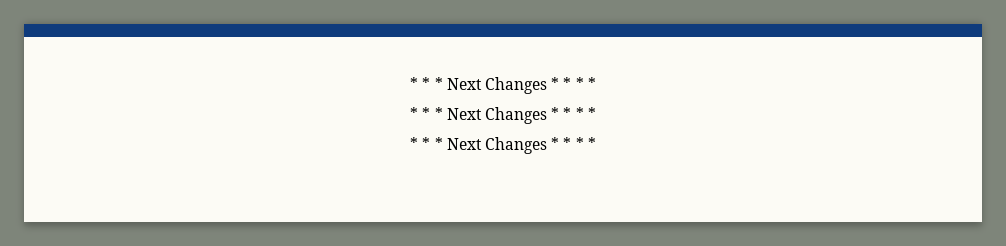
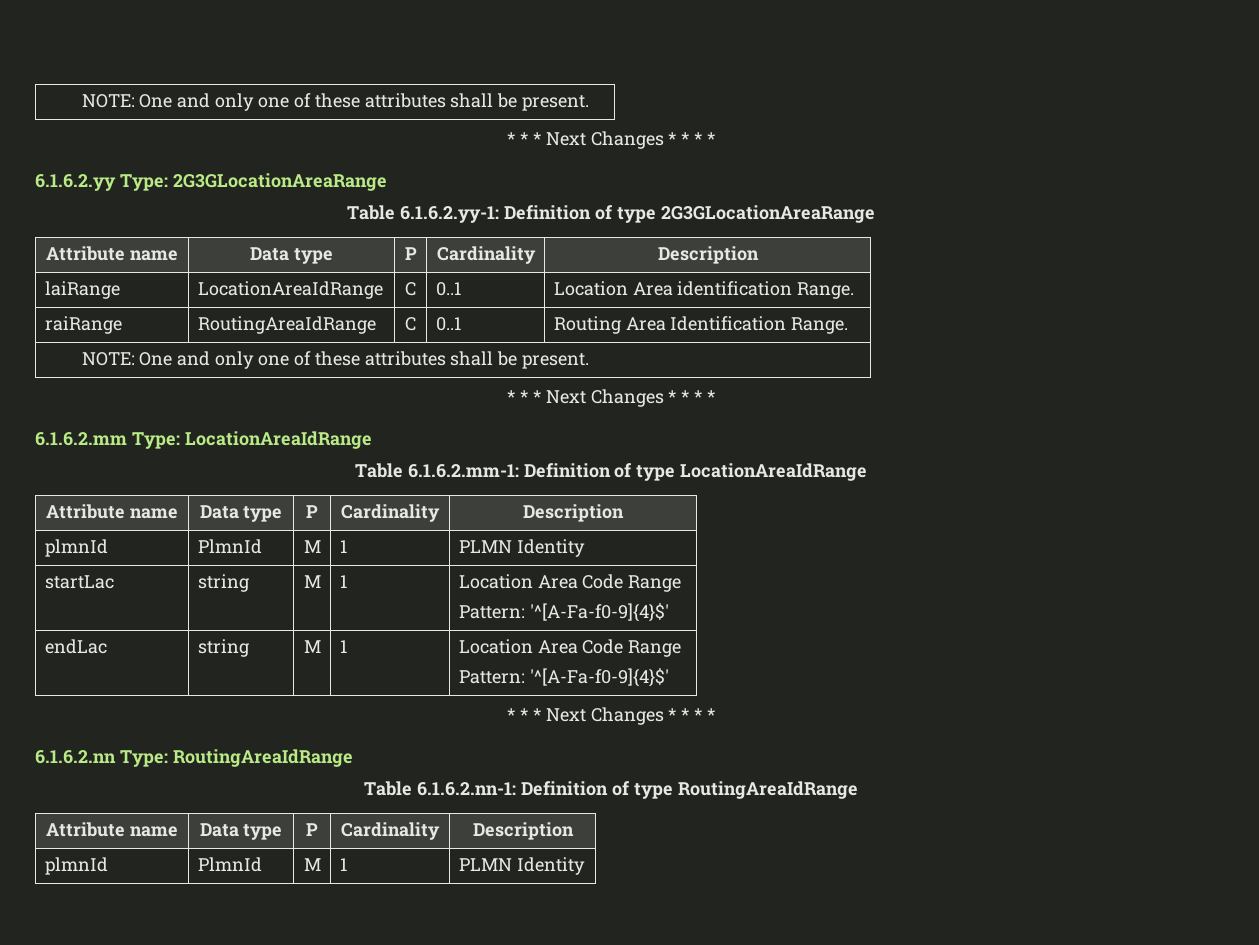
[410,77,596,94] [410,107,596,124] [410,137,596,154] * * * Next Changes * * * * // * * * Next Changes * * * * // * * * Next Changes * * * * -> [81,93,590,111] [507,131,715,149] [35,173,387,191] [347,205,875,223] [46,246,178,261] [250,247,333,264] [404,247,417,260] [436,246,536,264] [657,246,759,264] [44,281,120,299] [197,281,383,299] [405,282,416,296] [435,282,461,296] [553,281,855,299] [44,316,122,334] [197,316,376,334] [405,317,416,331] [435,317,461,331] [553,316,849,334] [81,351,590,369] [507,389,715,407] [35,431,372,449] [354,463,868,481] [46,504,178,519] [199,505,283,522] [306,505,318,518] [341,504,440,522] [523,504,624,522] [44,539,108,557] [197,539,262,554] [303,540,321,553] [339,540,347,553] [458,539,585,557] [44,575,114,589] [197,574,249,592] [303,575,321,588] [339,575,347,588] [458,574,682,592] [458,603,669,622] [44,639,107,654] [197,639,249,657] [303,640,321,653] [339,640,347,653] [458,639,682,657] [458,668,669,687] [507,707,715,725] [35,749,353,767] [364,781,858,799] [46,822,178,837] [199,823,283,840] [306,823,318,836] [341,822,440,840] [472,822,574,840] [44,857,108,875] [197,857,262,872] [303,858,321,871] [339,858,347,871] [458,857,585,875] NOTE: One and only one of these attributes shall be present. // * * * Next Changes * * * * // 6.1.6.2.yy Type: 2G3GLocationAreaRange // Table 6.1.6.2.yy-1: Definition of type 2G3GLocationAreaRange // Attribute name | Data type | P | Cardinality | Description // laiRange | LocationAreaIdRange | C | 0..1 | Location Area identification Range. // raiRange | RoutingAreaIdRange | C | 0..1 | Routing Area Identification Range. // NOTE: One and only one of these attributes shall be present. // * * * Next Changes * * * * // 6.1.6.2.mm Type: LocationAreaIdRange // Table 6.1.6.2.mm-1: Definition of type LocationAreaIdRange // Attribute name | Data type | P | Cardinality | Description // plmnId | PlmnId | M | 1 | PLMN Identity // startLac | string | M | 1 | Location Area Code Range // Pattern: '^[A-Fa-f0-9]{4}$' // endLac | string | M | 1 | Location Area Code Range // Pattern: '^[A-Fa-f0-9]{4}$' // * * * Next Changes * * * * // 6.1.6.2.nn Type: RoutingAreaIdRange // Table 6.1.6.2.nn-1: Definition of type RoutingAreaIdRange // Attribute name | Data type | P | Cardinality | Description // plmnId | PlmnId | M | 1 | PLMN Identity

